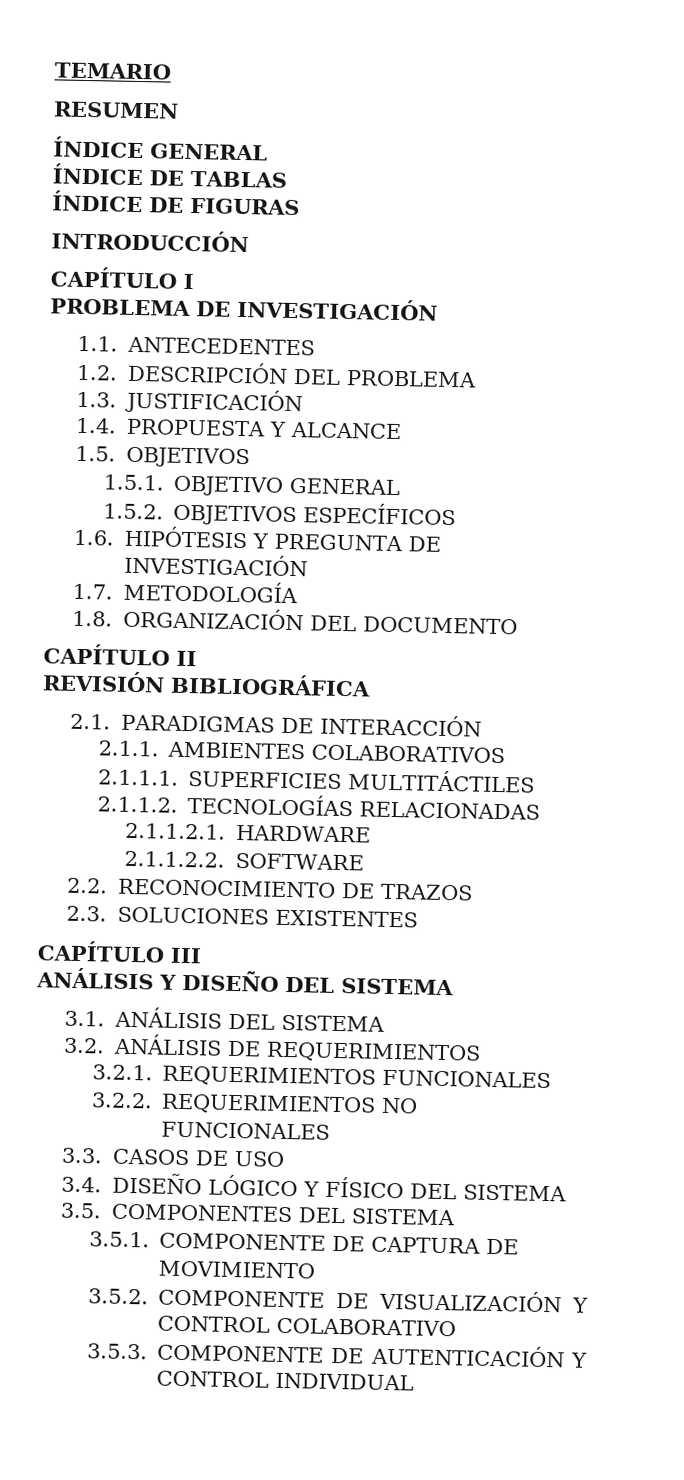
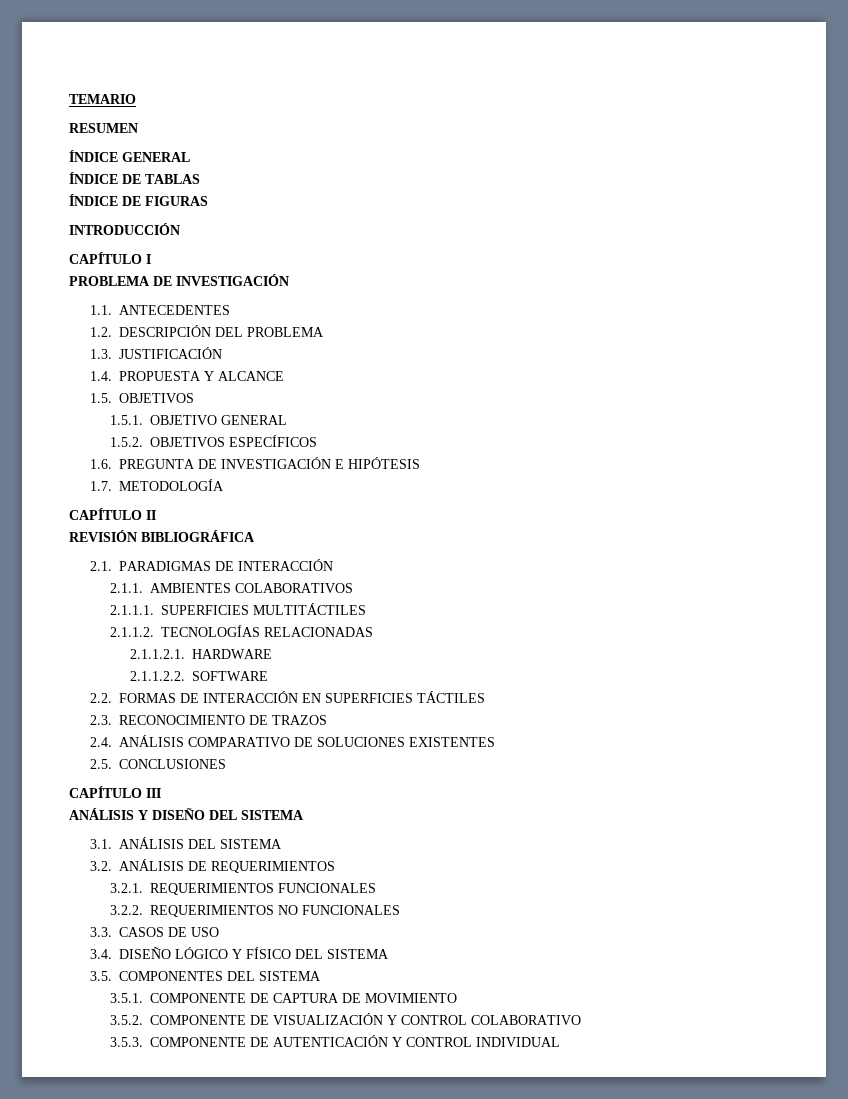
[123,525,269,549] HIPÓTESIS Y -> (112, 464) none
(308, 564) none -> [334,457,420,469] E HIPÓTESIS
[72,606,518,635] // 1.8. ORGANIZACIÓN DEL DOCUMENTO -> (224, 485) none
(109, 885) none -> [118,691,485,703] [89,715,112,725] FORMAS DE INTERACCIÓN EN SUPERFICIES TÁCTILES // 2.3.
[66,905,108,922] 2.3. -> [89,735,313,747] 2.4. ANÁLISIS COMPARATIVO DE
(418, 918) none -> [89,759,226,769] // 2.5. CONCLUSIONES

